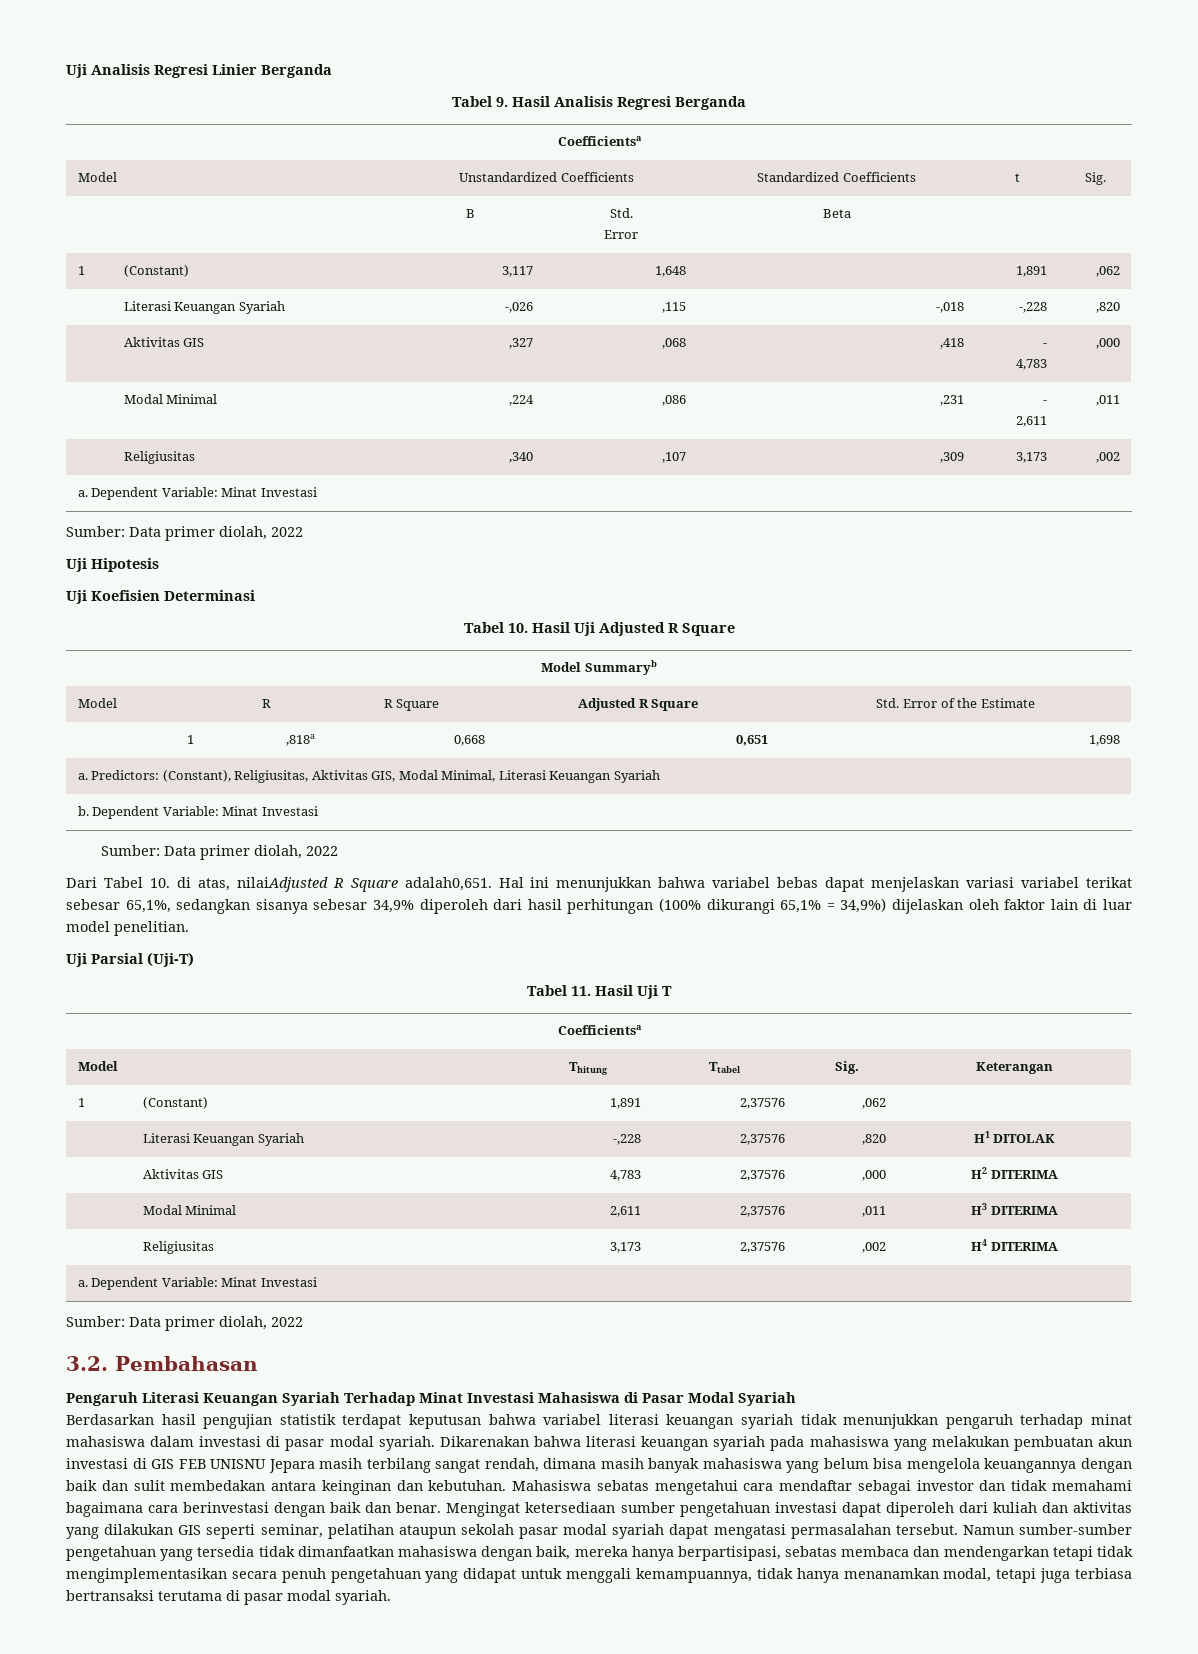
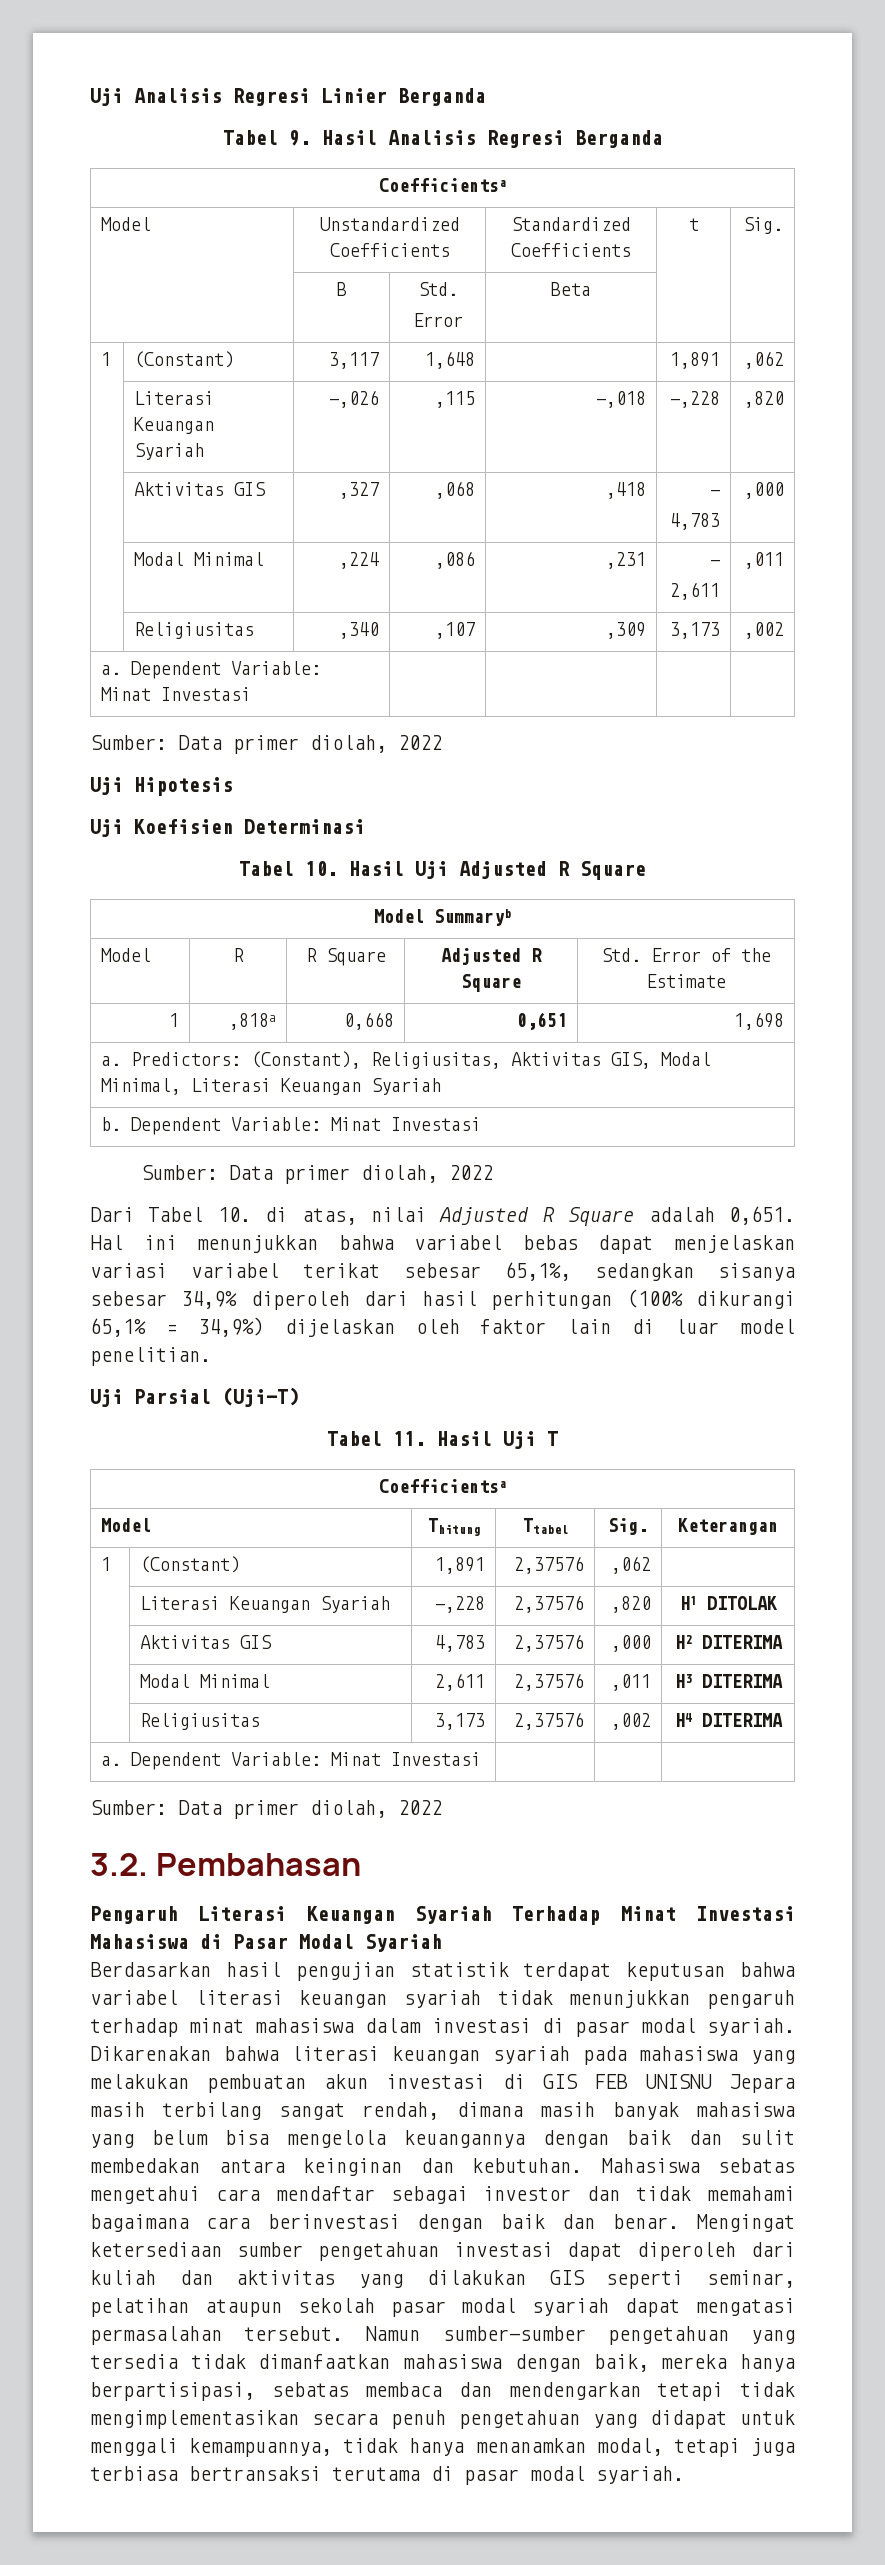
[236,877,492,892] nilaiAdjusted R Square adalah0,651. -> [371,1206,795,1226] nilai Adjusted R Square adalah 0,651.

